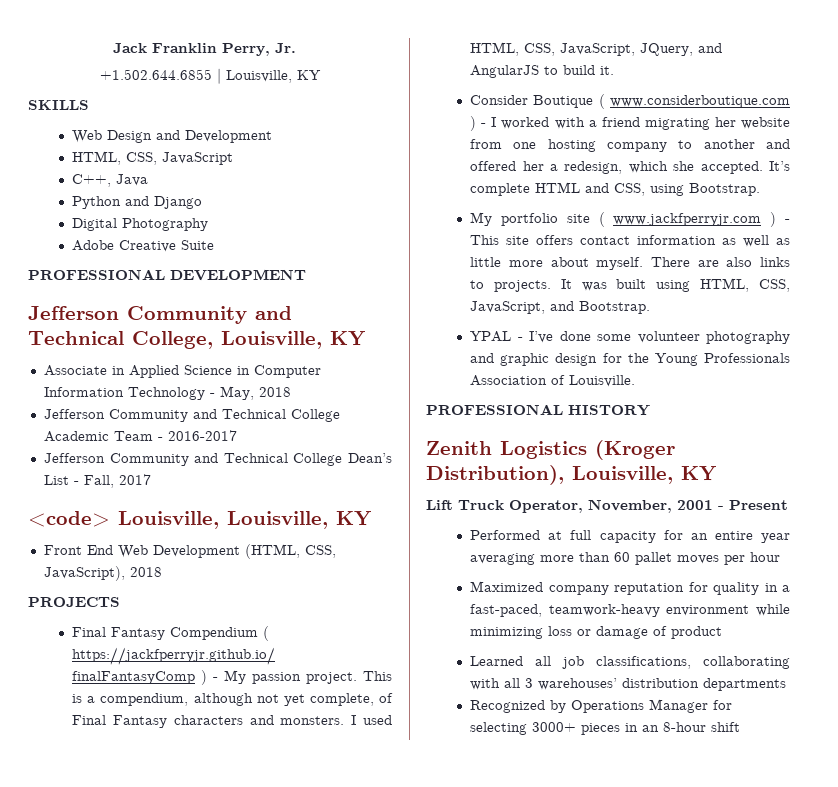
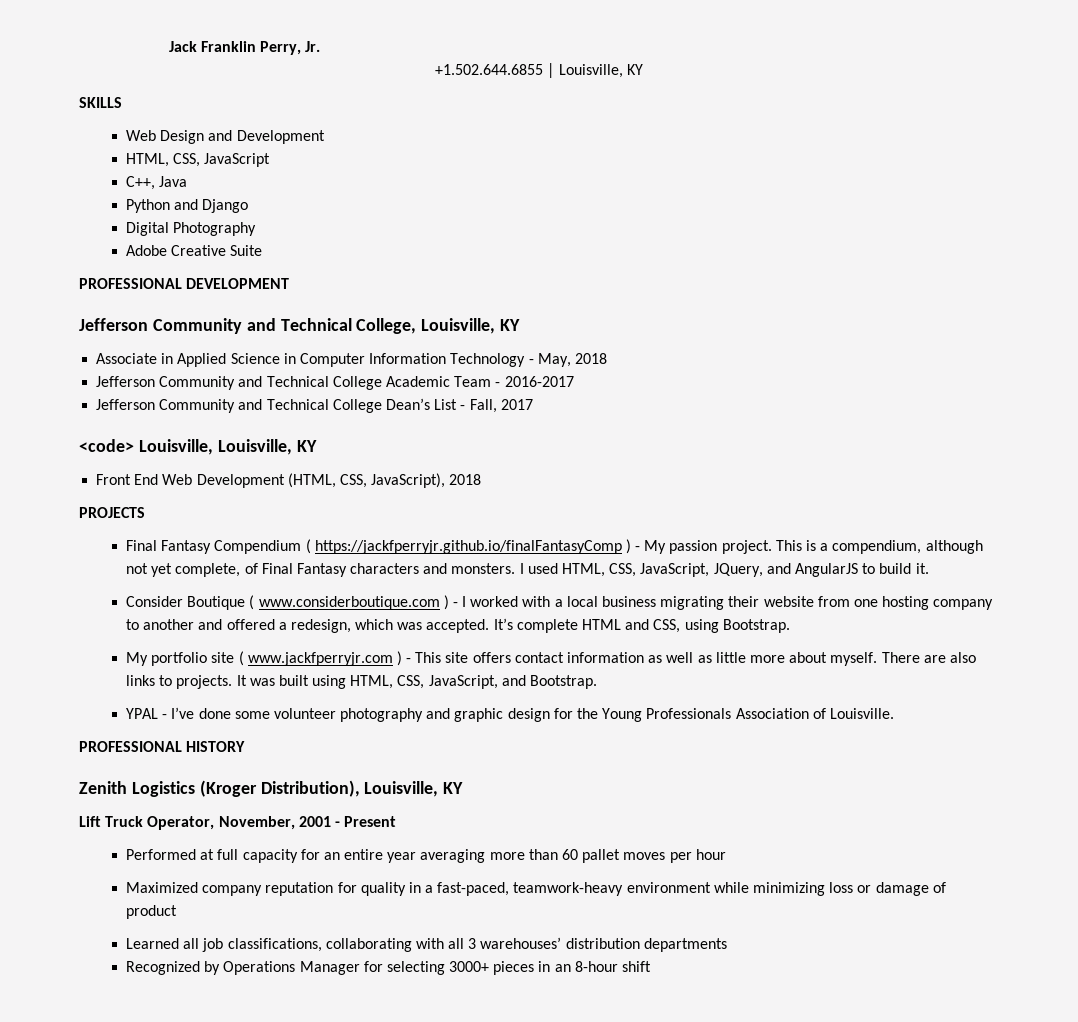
[601,117,736,130] friend migrating her -> [566,596,760,610] local business migrating their
[522,161,544,171] her -> (275, 624) none
[673,161,695,171] she -> [397,622,423,630] was

